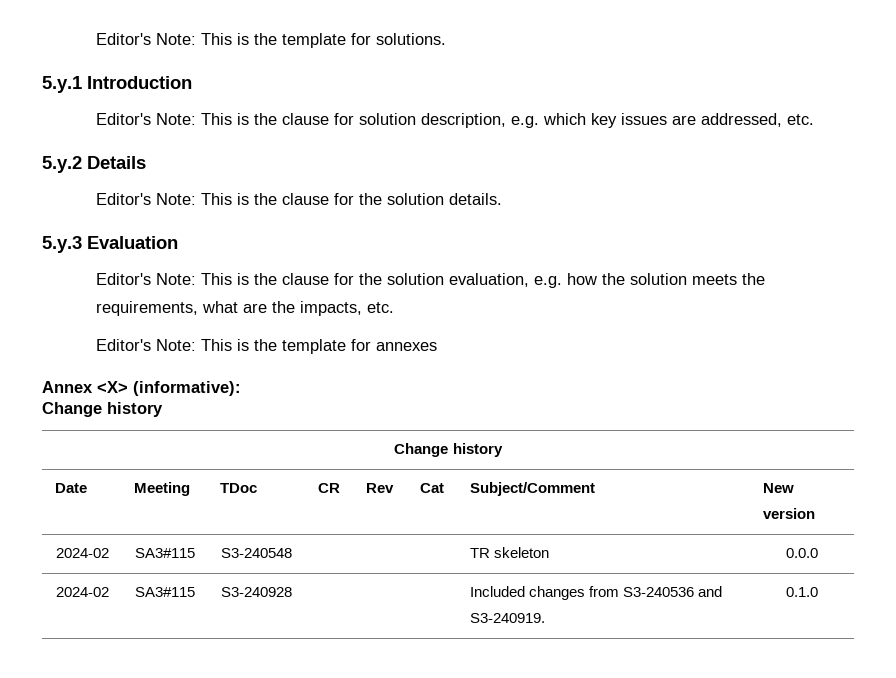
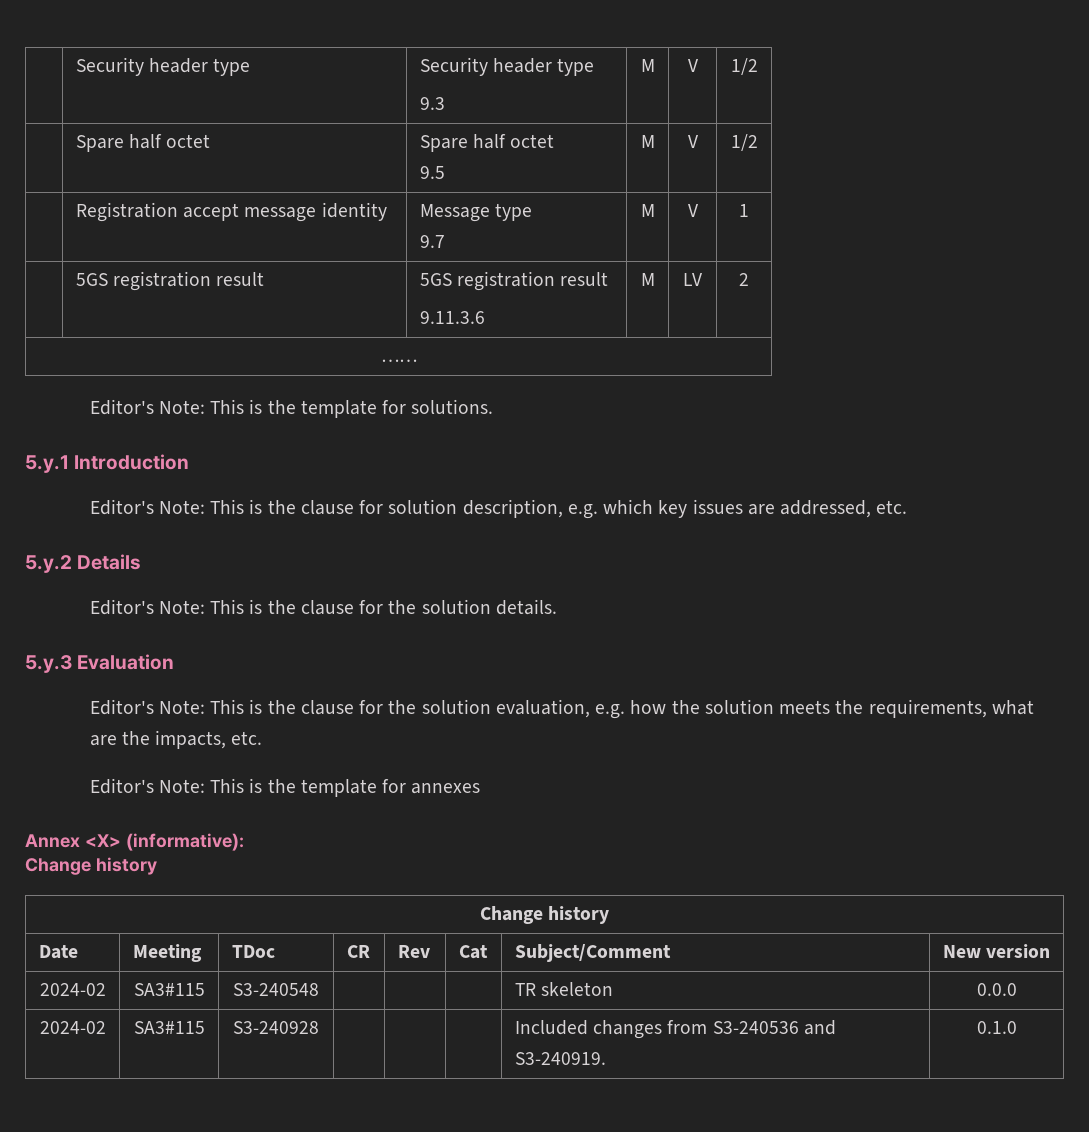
(96, 39) none -> [75,57,251,76] [419,57,595,76] [419,97,445,110] [640,59,655,72] [687,59,699,72] [730,58,758,75] [75,134,211,152] [419,134,555,152] [419,166,445,179] [640,135,655,148] [687,135,699,148] [730,134,758,151] [75,202,387,222] [419,203,533,222] [419,235,445,248] [640,204,655,217] [687,204,699,217] [739,204,749,217] [75,271,265,291] [419,271,609,291] [419,311,485,324] [640,273,655,286] [683,273,703,286] [739,273,749,286] [380,359,417,362] | Security header type | Security header type // 9.3 | M | V | 1/2 // | Spare half octet | Spare half octet // 9.5 | M | V | 1/2 // | Registration accept message identity | Message type // 9.7 | M | V | 1 // | 5GS registration result | 5GS registration result // 9.11.3.6 | M | LV | 2 // …… //

